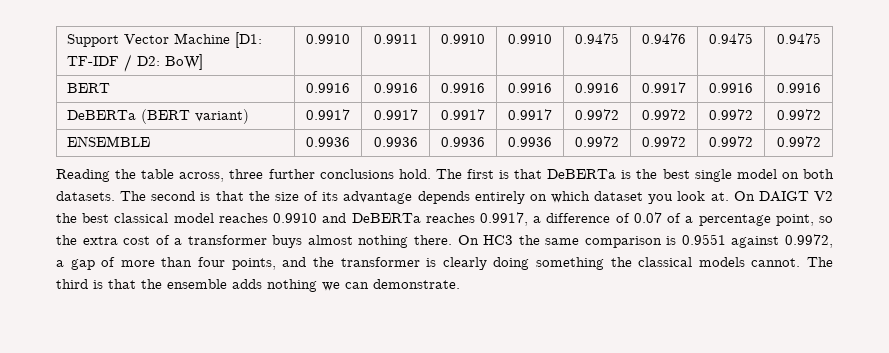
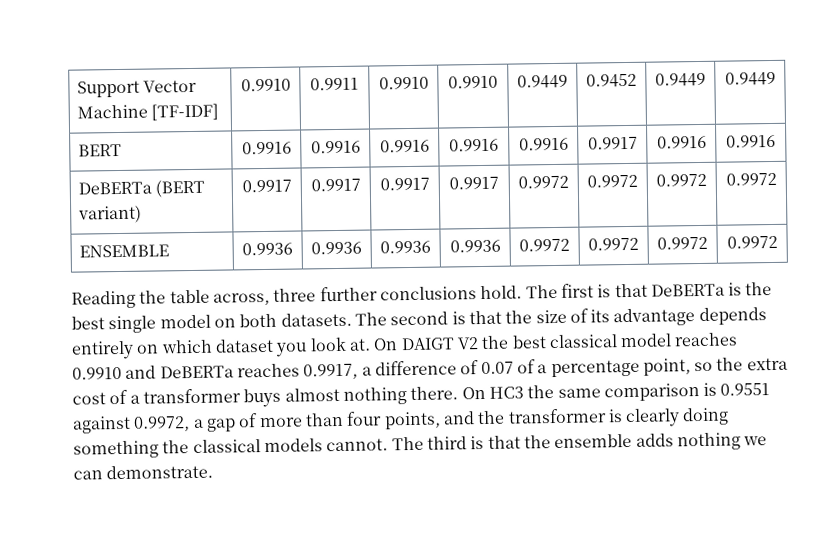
[235,32,263,48] [67,54,204,72] [D1: TF-IDF / D2: BoW] -> [151,103,220,121] [TF-IDF]
[575,33,619,44] [641,33,686,44] [708,33,753,44] [776,33,821,44] 0.9475 | 0.9476 | 0.9475 | 0.9475 -> [517,74,568,89] [586,73,637,88] [654,72,706,87] [724,71,776,86] 0.9449 | 0.9452 | 0.9449 | 0.9449

